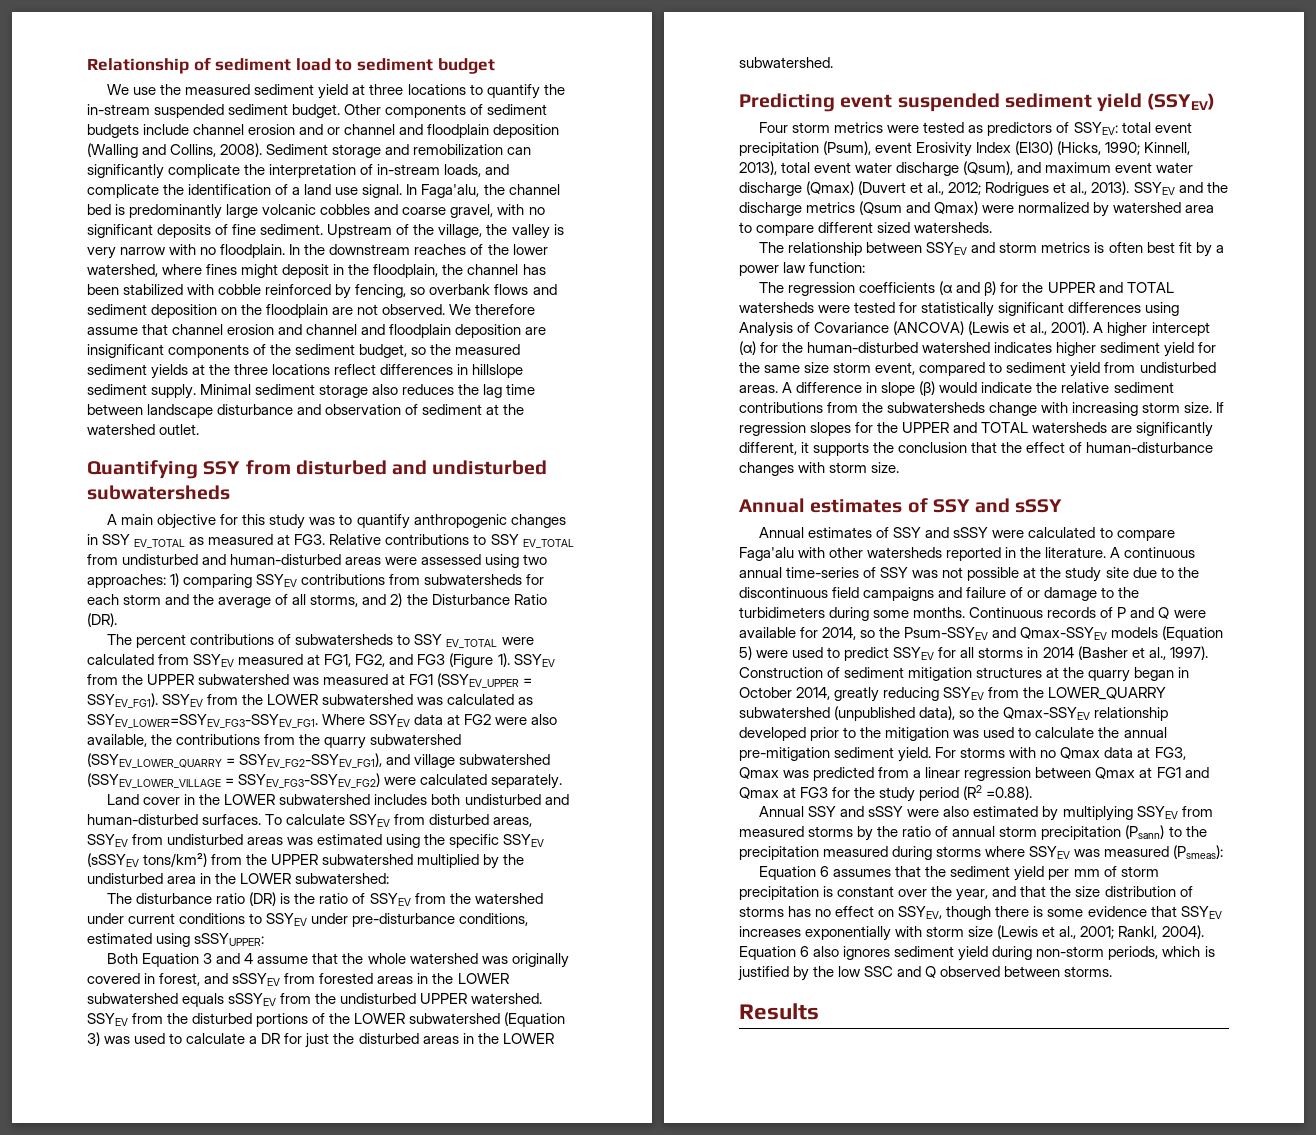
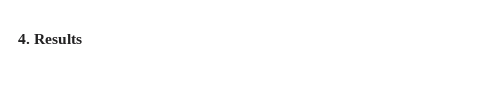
[87,57,495,74] [107,84,565,99] [87,104,548,118] [87,124,560,138] [87,143,532,158] [87,164,510,179] [87,184,560,198] [87,204,545,219] [87,224,564,239] [87,244,548,259] [87,264,546,278] [87,284,557,299] [87,304,536,318] [87,324,547,338] [87,344,521,358] [87,364,524,379] [87,384,536,399] [87,404,525,418] [87,424,200,435] [87,460,548,479] [87,485,230,500] [107,514,566,529] [87,534,574,548] [87,554,548,568] [87,573,545,588] [87,593,547,608] [87,613,117,627] [107,634,534,648] [87,653,555,668] [87,673,533,688] [87,693,534,708] [87,714,558,728] [87,734,462,749] [87,753,551,768] [87,773,563,789] [107,794,569,805] [87,814,533,827] [87,834,545,848] [87,852,525,869] [87,873,390,884] [107,892,543,906] [87,913,529,927] [87,933,265,947] [107,953,569,968] [87,973,509,986] [87,993,543,1007] [87,1012,566,1027] [87,1032,554,1048] [739,57,833,68] [739,93,1216,112] [759,122,1192,136] [739,141,1191,157] [739,161,1194,176] [739,181,1228,196] [739,201,1215,217] [739,222,993,236] [759,242,1224,257] [739,262,866,276] [759,281,1174,296] [739,302,1180,317] [739,321,1210,337] [739,341,1217,357] [739,362,1216,377] [739,381,1174,396] [739,402,1225,416] [739,422,1214,437] [739,442,1214,456] [739,462,900,476] [739,498,1063,513] [759,527,1175,541] [739,547,1196,561] [739,567,1199,582] [739,587,1140,601] [739,607,1206,621] [739,626,1224,641] [739,646,1208,661] [739,667,1190,682] [739,687,1167,702] [739,706,1169,721] [739,727,1167,741] [739,747,1186,762] [739,767,1209,781] [739,785,1033,802] [759,806,1213,821] [739,825,1207,841] [739,845,1224,860] [759,866,1159,881] [739,886,1193,901] [739,906,1222,920] [739,925,1204,941] [739,946,1215,961] [738,966,1113,981] Relationship of sediment load to sediment budget // We use the measured sediment yield at three locations to quantify the in-stream suspended sediment budget. Other components of sediment budgets include channel erosion and or channel and floodplain deposition (Walling and Collins, 2008). Sediment storage and remobilization can significantly complicate the interpretation of in-stream loads, and complicate the identification of a land use signal. In Faga'alu, the channel bed is predominantly large volcanic cobbles and coarse gravel, with no significant deposits of fine sediment. Upstream of the village, the valley is very narrow with no floodplain. In the downstream reaches of the lower watershed, where fines might deposit in the floodplain, the channel has been stabilized with cobble reinforced by fencing, so overbank flows and sediment deposition on the floodplain are not observed. We therefore assume that channel erosion and channel and floodplain deposition are insignificant components of the sediment budget, so the measured sediment yields at the three locations reflect differences in hillslope sediment supply. Minimal sediment storage also reduces the lag time between landscape disturbance and observation of sediment at the watershed outlet. // Quantifying SSY from disturbed and undisturbed subwatersheds // A main objective for this study was to quantify anthropogenic changes in SSY EV_TOTAL as measured at FG3. Relative contributions to SSY EV_TOTAL from undisturbed and human-disturbed areas were assessed using two approaches: 1) comparing SSYEV contributions from subwatersheds for each storm and the average of all storms, and 2) the Disturbance Ratio (DR). // The percent contributions of subwatersheds to SSY EV_TOTAL were calculated from SSYEV measured at FG1, FG2, and FG3 (Figure 1). SSYEV from the UPPER subwatershed was measured at FG1 (SSYEV_UPPER = SSYEV_FG1). SSYEV from the LOWER subwatershed was calculated as SSYEV_LOWER=SSYEV_FG3-SSYEV_FG1. Where SSYEV data at FG2 were also available, the contributions from the quarry subwatershed (SSYEV_LOWER_QUARRY = SSYEV_FG2-SSYEV_FG1), and village subwatershed (SSYEV_LOWER_VILLAGE = SSYEV_FG3-SSYEV_FG2) were calculated separately. // Land cover in the LOWER subwatershed includes both undisturbed and human-disturbed surfaces. To calculate SSYEV from disturbed areas, SSYEV from undisturbed areas was estimated using the specific SSYEV (sSSYEV tons/km²) from the UPPER subwatershed multiplied by the undisturbed area in the LOWER subwatershed: // The disturbance ratio (DR) is the ratio of SSYEV from the watershed under current conditions to SSYEV under pre-disturbance conditions, estimated using sSSYUPPER: // Both Equation 3 and 4 assume that the whole watershed was originally covered in forest, and sSSYEV from forested areas in the LOWER subwatershed equals sSSYEV from the undisturbed UPPER watershed. SSYEV from the disturbed portions of the LOWER subwatershed (Equation 3) was used to calculate a DR for just the disturbed areas in the LOWER subwatershed. // Predicting event suspended sediment yield (SSYEV) // Four storm metrics were tested as predictors of SSYEV: total event precipitation (Psum), event Erosivity Index (EI30) (Hicks, 1990; Kinnell, 2013), total event water discharge (Qsum), and maximum event water discharge (Qmax) (Duvert et al., 2012; Rodrigues et al., 2013). SSYEV and the discharge metrics (Qsum and Qmax) were normalized by watershed area to compare different sized watersheds. // The relationship between SSYEV and storm metrics is often best fit by a power law function: // The regression coefficients (α and β) for the UPPER and TOTAL watersheds were tested for statistically significant differences using Analysis of Covariance (ANCOVA) (Lewis et al., 2001). A higher intercept (α) for the human-disturbed watershed indicates higher sediment yield for the same size storm event, compared to sediment yield from undisturbed areas. A difference in slope (β) would indicate the relative sediment contributions from the subwatersheds change with increasing storm size. If regression slopes for the UPPER and TOTAL watersheds are significantly different, it supports the conclusion that the effect of human-disturbance changes with storm size. // Annual estimates of SSY and sSSY // Annual estimates of SSY and sSSY were calculated to compare Faga'alu with other watersheds reported in the literature. A continuous annual time-series of SSY was not possible at the study site due to the discontinuous field campaigns and failure of or damage to the turbidimeters during some months. Continuous records of P and Q were available for 2014, so the Psum-SSYEV and Qmax-SSYEV models (Equation 5) were used to predict SSYEV for all storms in 2014 (Basher et al., 1997). Construction of sediment mitigation structures at the quarry began in October 2014, greatly reducing SSYEV from the LOWER_QUARRY subwatershed (unpublished data), so the Qmax-SSYEV relationship developed prior to the mitigation was used to calculate the annual pre-mitigation sediment yield. For storms with no Qmax data at FG3, Qmax was predicted from a linear regression between Qmax at FG1 and Qmax at FG3 for the study period (R2 =0.88). // Annual SSY and sSSY were also estimated by multiplying SSYEV from measured storms by the ratio of annual storm precipitation (Psann) to the precipitation measured during storms where SSYEV was measured (Psmeas): // Equation 6 assumes that the sediment yield per mm of storm precipitation is constant over the year, and that the size distribution of storms has no effect on SSYEV, though there is some evidence that SSYEV increases exponentially with storm size (Lewis et al., 2001; Rankl, 2004). Equation 6 also ignores sediment yield during non-storm periods, which is justified by the low SSC and Q observed between storms. // -> [18,34,30,44] 4.

